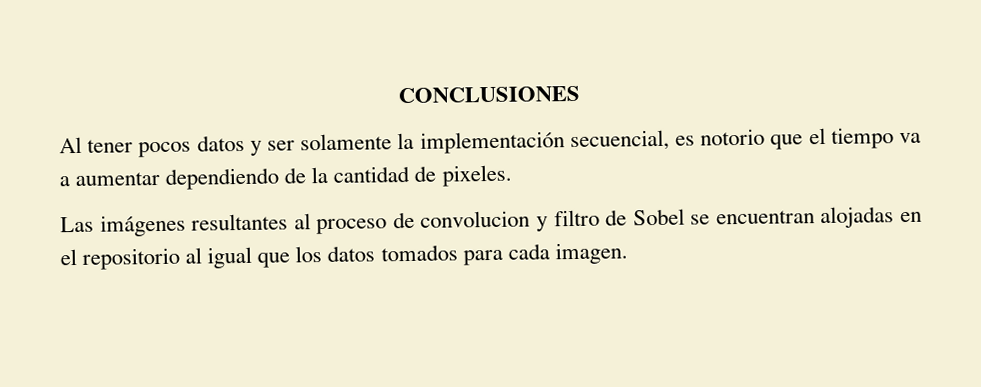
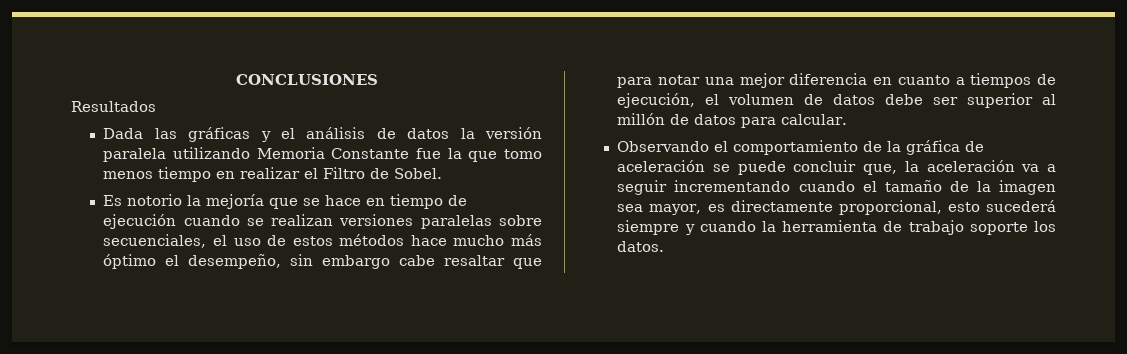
[59,127,922,158] [59,164,512,190] [60,206,922,237] [60,242,628,270] Al tener pocos datos y ser solamente la implementación secuencial, es notorio que el tiempo va a aumentar dependiendo de la cantidad de pixeles. // Las imágenes resultantes al proceso de convolucion y filtro de Sobel se encuentran alojadas en el repositorio al igual que los datos tomados para cada imagen. -> [71,101,156,112] [103,127,542,142] [103,147,542,162] [103,167,443,182] [103,194,468,209] [103,214,542,229] [103,234,542,248] [103,254,542,269] [617,73,1056,88] [617,93,1056,108] [617,113,848,128] [617,140,985,155] [617,160,1056,175] [617,180,1056,195] [617,200,1056,215] [617,220,1056,235] [617,241,665,252] Resultados // Dada las gráficas y el análisis de datos la versión paralela utilizando Memoria Constante fue la que tomo menos tiempo en realizar el Filtro de Sobel. // Es notorio la mejoría que se hace en tiempo de ejecución cuando se realizan versiones paralelas sobre secuenciales, el uso de estos métodos hace mucho más óptimo el desempeño, sin embargo cabe resaltar que para notar una mejor diferencia en cuanto a tiempos de ejecución, el volumen de datos debe ser superior al millón de datos para calcular. // Observando el comportamiento de la gráfica de aceleración se puede concluir que, la aceleración va a seguir incrementando cuando el tamaño de la imagen sea mayor, es directamente proporcional, esto sucederá siempre y cuando la herramienta de trabajo soporte los datos.

